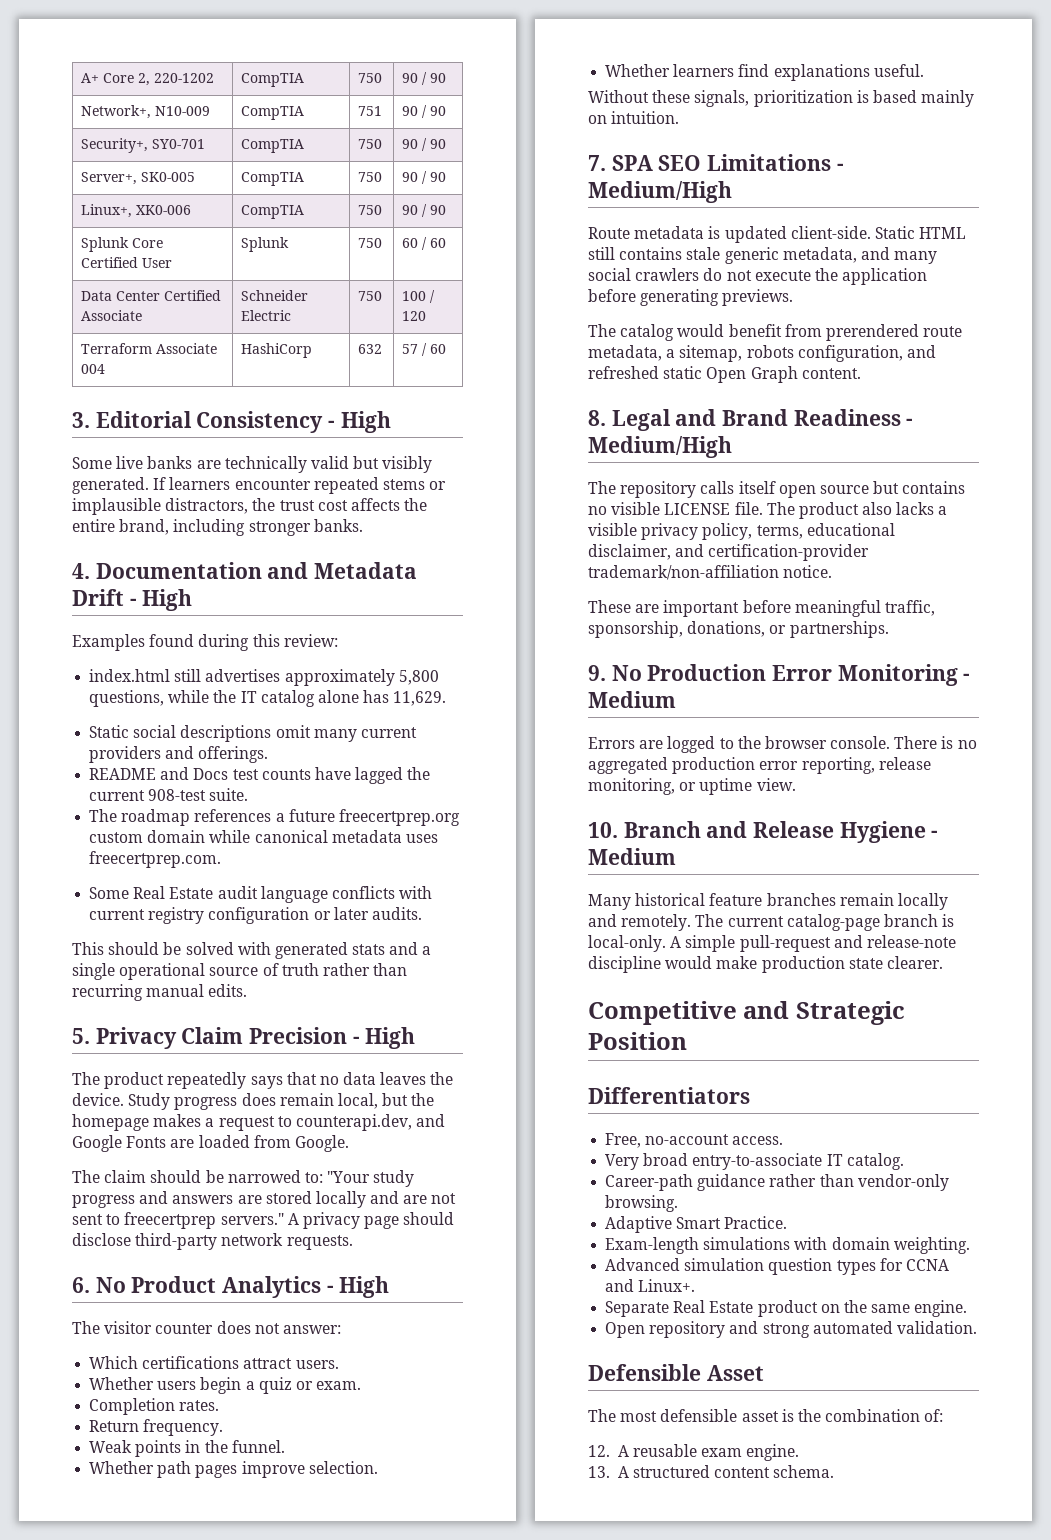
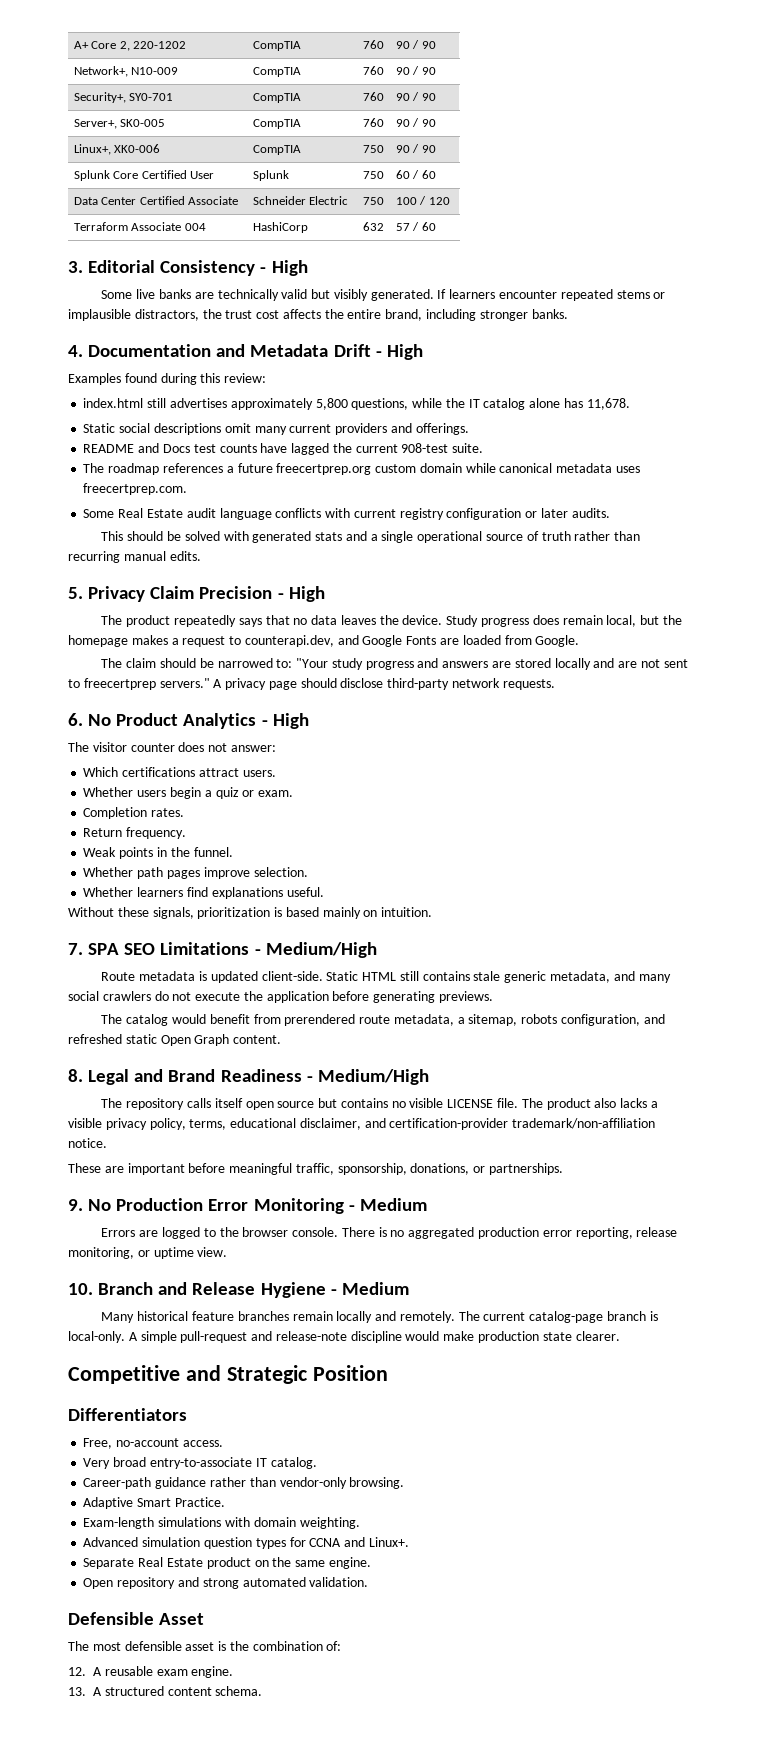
[358,73,383,83] 750 -> [362,40,384,49] 760
[358,106,383,116] 751 -> [362,66,384,75] 760
[358,139,383,149] 750 -> [362,92,384,101] 760
[358,172,383,182] 750 -> [362,118,384,127] 760
[393,691,447,706] 11,629. -> [586,398,630,410] 11,678.

